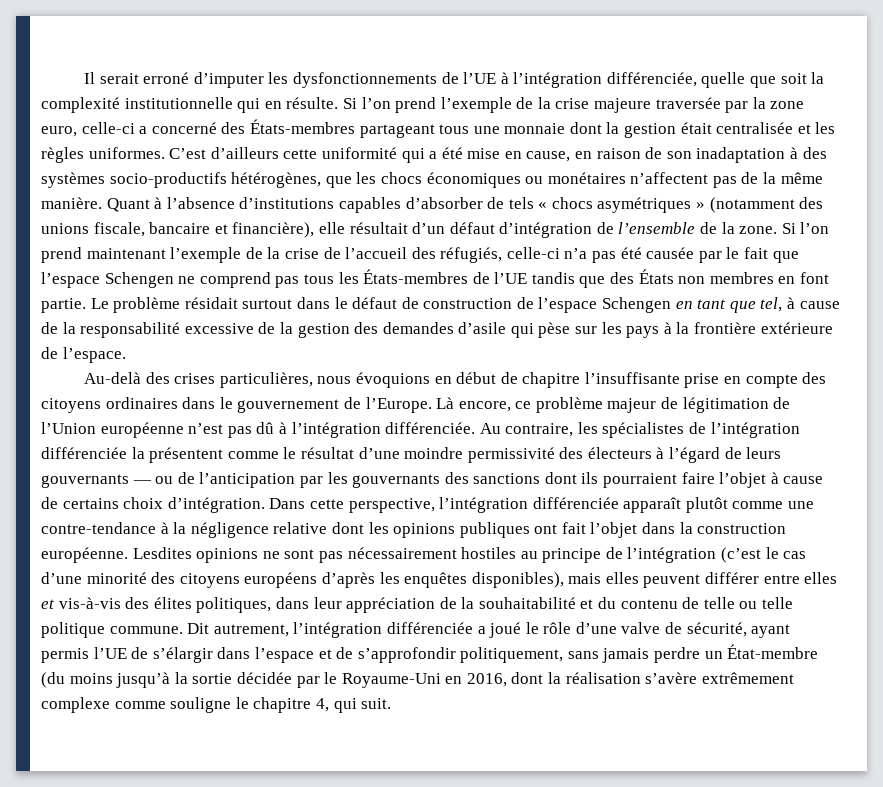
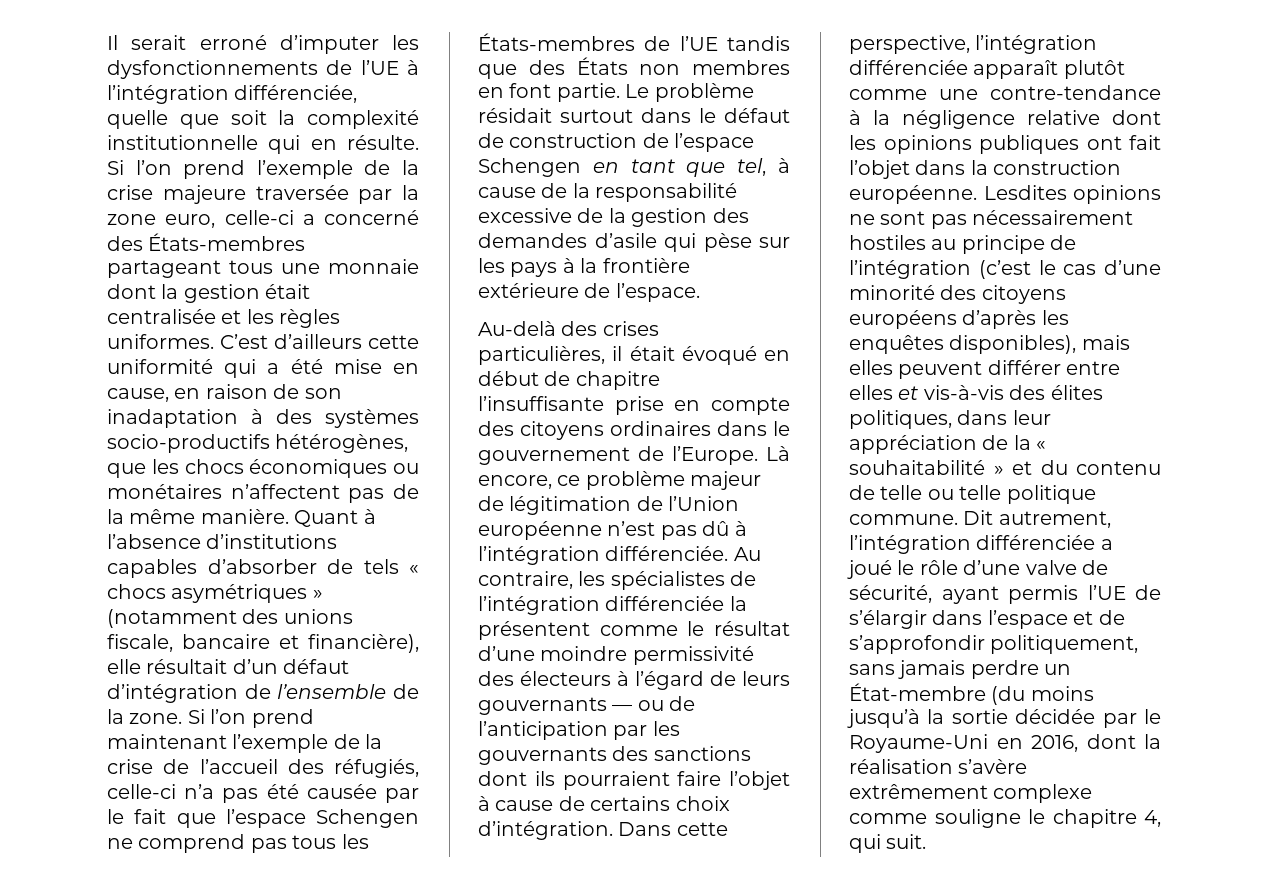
[317,372,430,388] nous évoquions -> [612,346,757,365] il était évoqué
[478,597,576,609] souhaitabilité -> [1036,441,1047,450] [849,460,1004,475] « souhaitabilité »

